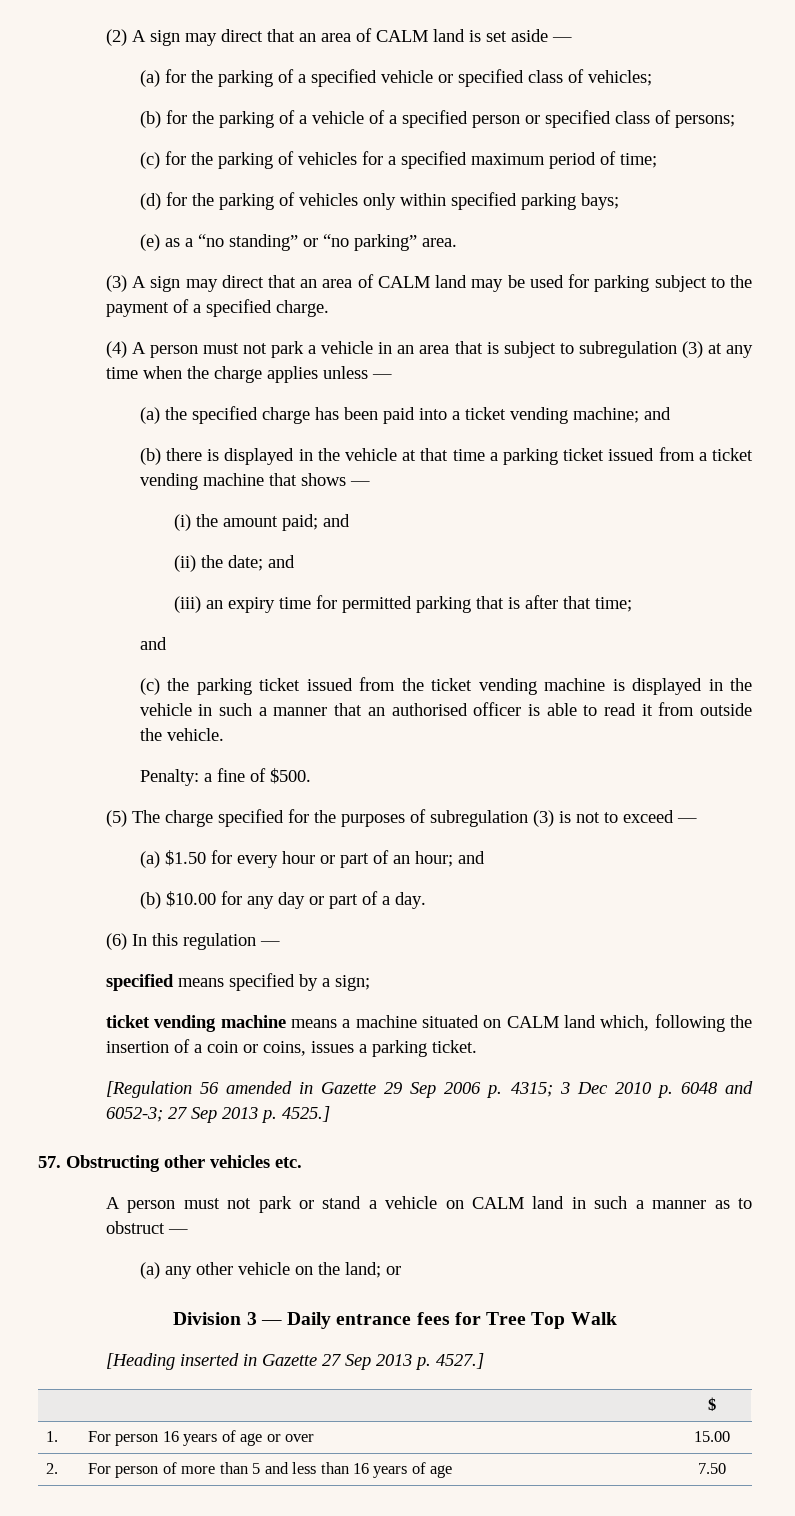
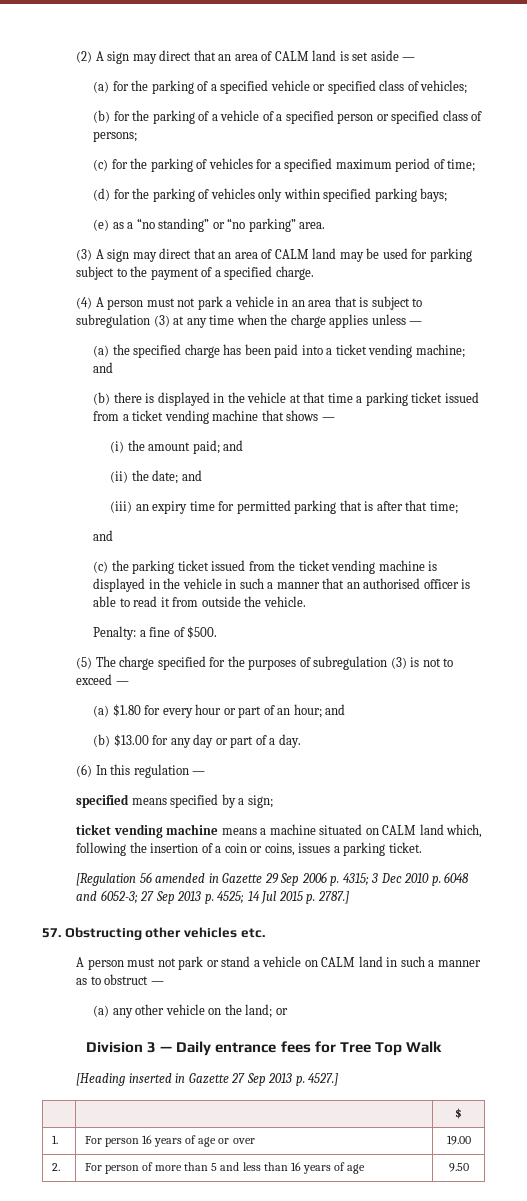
[164,850,206,866] $1.50 -> [112,704,141,717] $1.80
[165,891,216,907] $10.00 -> [113,734,149,747] $13.00
[281,1106,330,1122] 4525.] -> [217,891,349,904] 4525; 14 Jul 2015 p. 2787.]
[694,1431,730,1442] 15.00 -> [446,1135,471,1145] 19.00
[698,1463,726,1474] 7.50 -> [448,1163,469,1172] 9.50

